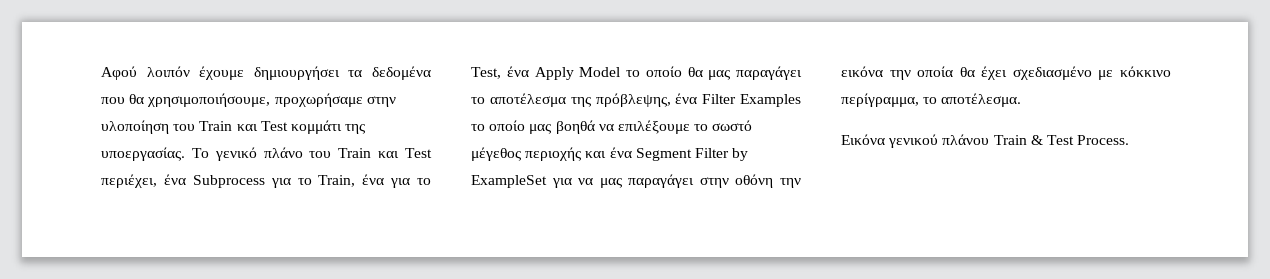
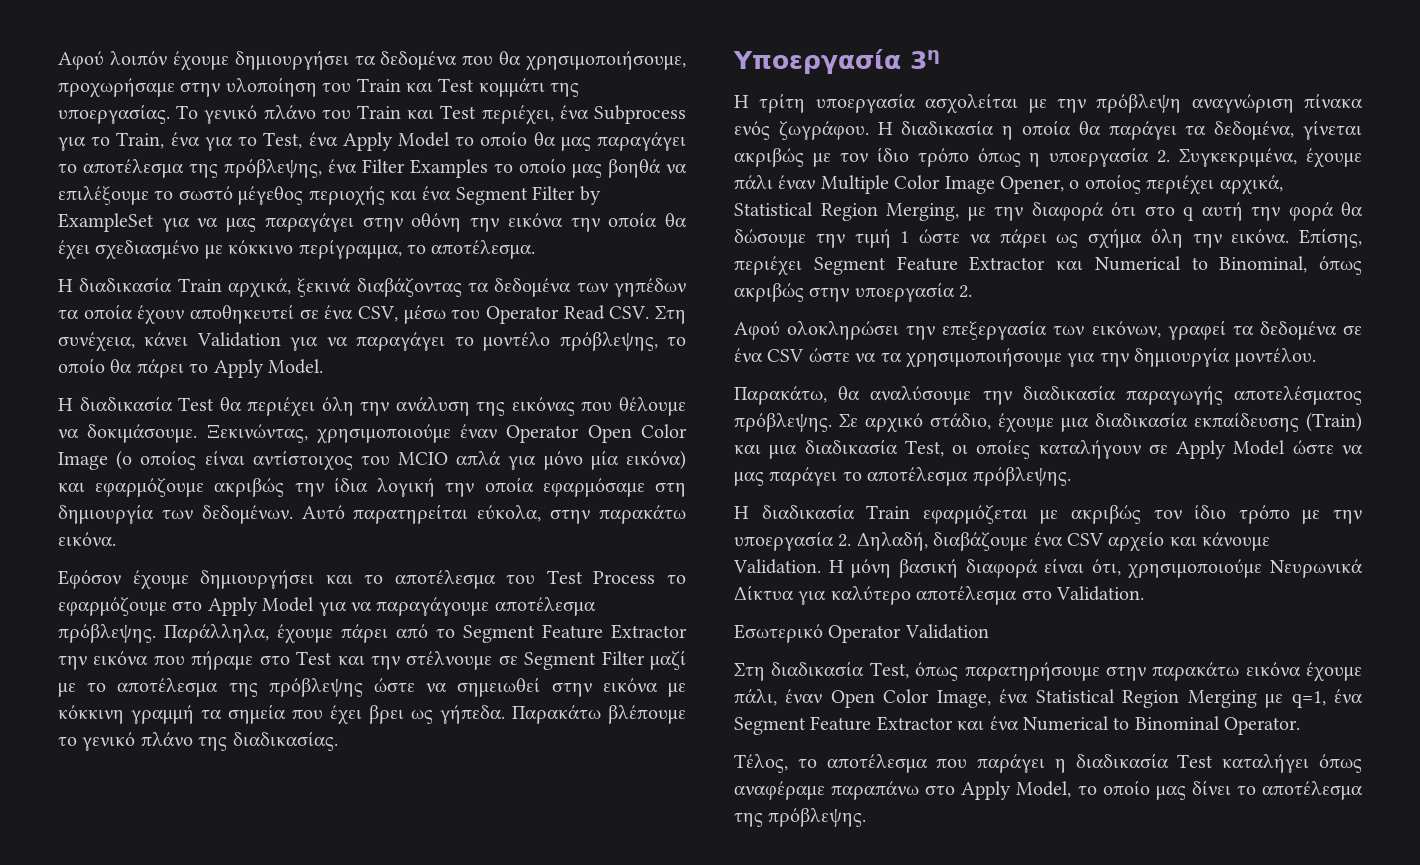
[841,134,1130,148] Εικόνα γενικού πλάνου Train & Test Process. -> [58,277,686,298] [58,304,686,325] [58,332,687,352] [58,358,323,378] [58,396,686,417] [58,424,687,444] [58,450,686,471] [58,477,686,497] [58,504,686,524] [58,532,116,547] [58,570,686,590] [58,597,596,616] [58,624,687,644] [58,650,686,670] [58,677,686,697] [58,704,686,725] [58,731,338,751] [733,49,940,74] [734,93,1363,114] [734,120,1362,140] [734,147,1362,168] [734,174,1283,195] [734,202,1363,221] [734,228,1362,249] [734,256,1362,276] [734,282,973,302] [734,320,1362,340] [734,347,1316,368] [734,385,1362,405] [734,412,1362,433] [734,439,1363,459] [734,467,1071,486] [734,504,1362,524] [734,531,1271,552] [733,558,1363,579] [734,585,1144,605] [734,624,989,643] [734,661,1362,682] [734,689,1363,708] [734,716,1301,735] [734,753,1362,773] [734,780,1363,800] [734,808,867,827] Η διαδικασία Train αρχικά, ξεκινά διαβάζοντας τα δεδομένα των γηπέδων τα οποία έχουν αποθηκευτεί σε ένα CSV, μέσω του Operator Read CSV. Στη συνέχεια, κάνει Validation για να παραγάγει το μοντέλο πρόβλεψης, το οποίο θα πάρει το Apply Model. // Η διαδικασία Test θα περιέχει όλη την ανάλυση της εικόνας που θέλουμε να δοκιμάσουμε. Ξεκινώντας, χρησιμοποιούμε έναν Operator Open Color Image (ο οποίος είναι αντίστοιχος του MCIO απλά για μόνο μία εικόνα) και εφαρμόζουμε ακριβώς την ίδια λογική την οποία εφαρμόσαμε στη δημιουργία των δεδομένων. Αυτό παρατηρείται εύκολα, στην παρακάτω εικόνα. // Εφόσον έχουμε δημιουργήσει και το αποτέλεσμα του Test Process το εφαρμόζουμε στο Apply Model για να παραγάγουμε αποτέλεσμα πρόβλεψης. Παράλληλα, έχουμε πάρει από το Segment Feature Extractor την εικόνα που πήραμε στο Test και την στέλνουμε σε Segment Filter μαζί με το αποτέλεσμα της πρόβλεψης ώστε να σημειωθεί στην εικόνα με κόκκινη γραμμή τα σημεία που έχει βρει ως γήπεδα. Παρακάτω βλέπουμε το γενικό πλάνο της διαδικασίας. // Υποεργασία 3η // Η τρίτη υποεργασία ασχολείται με την πρόβλεψη αναγνώριση πίνακα ενός ζωγράφου. Η διαδικασία η οποία θα παράγει τα δεδομένα, γίνεται ακριβώς με τον ίδιο τρόπο όπως η υποεργασία 2. Συγκεκριμένα, έχουμε πάλι έναν Multiple Color Image Opener, ο οποίος περιέχει αρχικά, Statistical Region Merging, με την διαφορά ότι στο q αυτή την φορά θα δώσουμε την τιμή 1 ώστε να πάρει ως σχήμα όλη την εικόνα. Επίσης, περιέχει Segment Feature Extractor και Numerical to Binominal, όπως ακριβώς στην υποεργασία 2. // Αφού ολοκληρώσει την επεξεργασία των εικόνων, γραφεί τα δεδομένα σε ένα CSV ώστε να τα χρησιμοποιήσουμε για την δημιουργία μοντέλου. // Παρακάτω, θα αναλύσουμε την διαδικασία παραγωγής αποτελέσματος πρόβλεψης. Σε αρχικό στάδιο, έχουμε μια διαδικασία εκπαίδευσης (Train) και μια διαδικασία Test, οι οποίες καταλήγουν σε Apply Model ώστε να μας παράγει το αποτέλεσμα πρόβλεψης. // Η διαδικασία Train εφαρμόζεται με ακριβώς τον ίδιο τρόπο με την υποεργασία 2. Δηλαδή, διαβάζουμε ένα CSV αρχείο και κάνουμε Validation. Η μόνη βασική διαφορά είναι ότι, χρησιμοποιούμε Νευρωνικά Δίκτυα για καλύτερο αποτέλεσμα στο Validation. // Εσωτερικό Operator Validation // Στη διαδικασία Test, όπως παρατηρήσουμε στην παρακάτω εικόνα έχουμε πάλι, έναν Open Color Image, ένα Statistical Region Merging με q=1, ένα Segment Feature Extractor και ένα Numerical to Binominal Operator. // Τέλος, το αποτέλεσμα που παράγει η διαδικασία Test καταλήγει όπως αναφέραμε παραπάνω στο Apply Model, το οποίο μας δίνει το αποτέλεσμα της πρόβλεψης.

